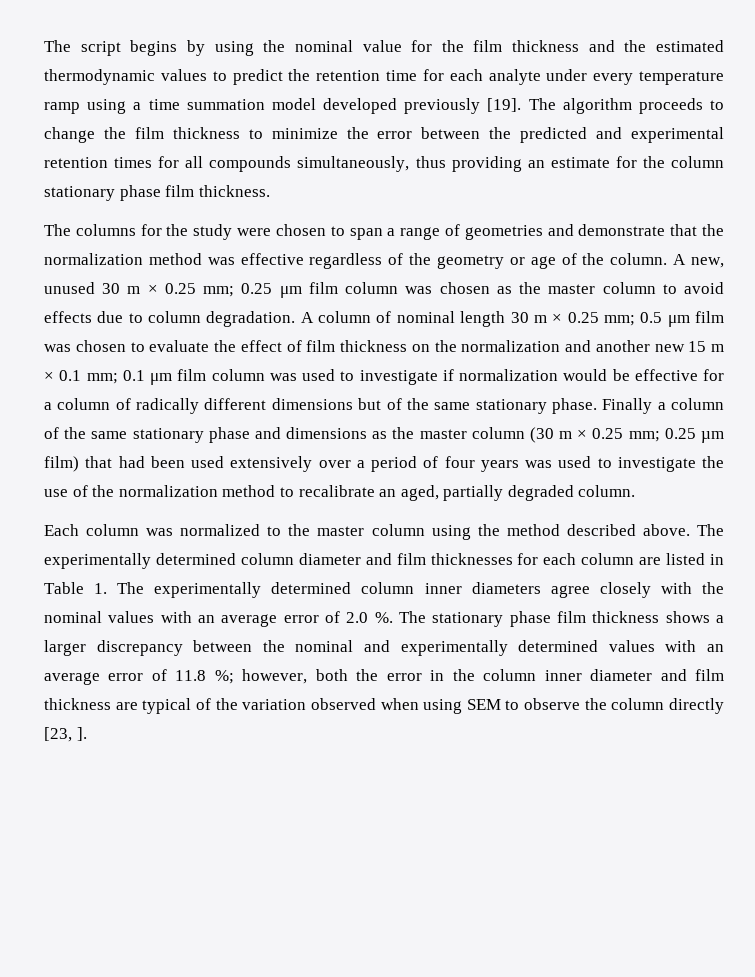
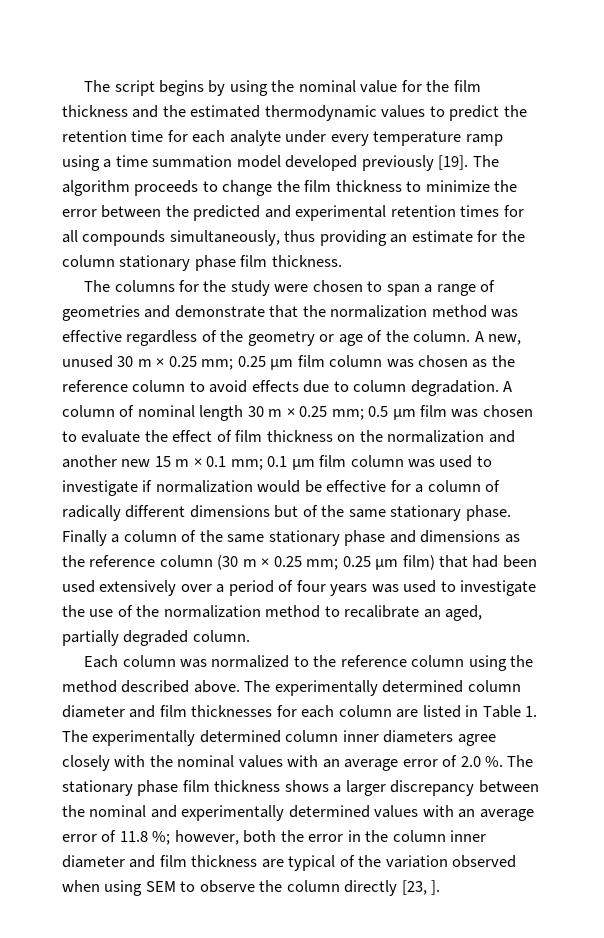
[548,284,596,294] master -> [62,380,128,392] reference
[419,429,467,439] master -> [89,555,156,567] reference
[317,526,365,536] master -> [340,655,407,667] reference

